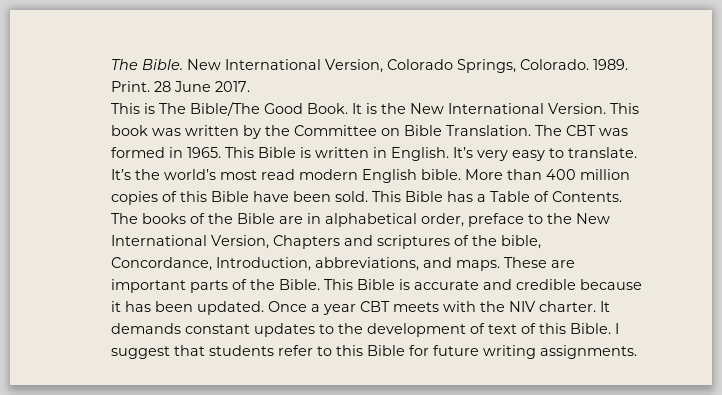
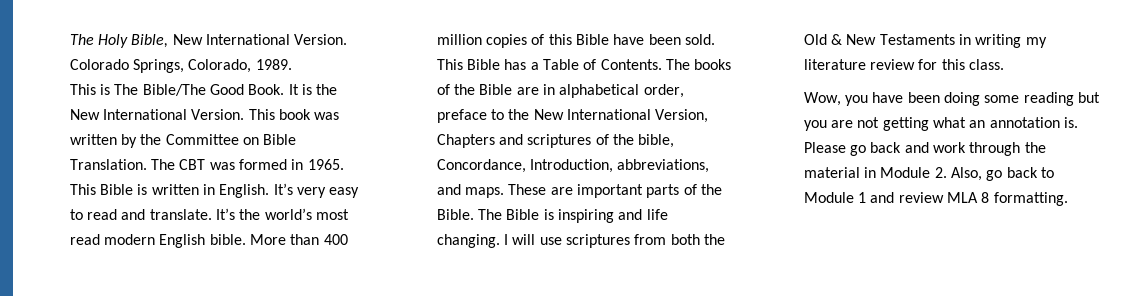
[111,59,384,73] The Bible. New International Version, -> [69,34,348,48] The Holy Bible, New International Version.
[520,59,590,70] Colorado. -> [188,59,252,73] Colorado,
[111,81,251,92] Print. 28 June 2017. -> (292, 64) none
(565, 153) none -> [87,209,146,220] read and
[324,279,643,290] [111,301,611,315] [111,323,620,337] [111,345,638,359] This Bible is accurate and credible because it has been updated. Once a year CBT meets with the NIV charter. It demands constant updates to the development of text of this Bible. I suggest that students refer to this Bible for future writing assignments. -> [478,209,668,223] [436,234,725,248] [803,34,1047,48] [803,59,1005,70] [803,92,1100,106] [803,117,1078,131] [803,142,1046,156] [803,167,1054,181] [803,192,1068,206] The Bible is inspiring and life changing. I will use scriptures from both the Old & New Testaments in writing my literature review for this class. // Wow, you have been doing some reading but you are not getting what an annotation is. Please go back and work through the material in Module 2. Also, go back to Module 1 and review MLA 8 formatting.

